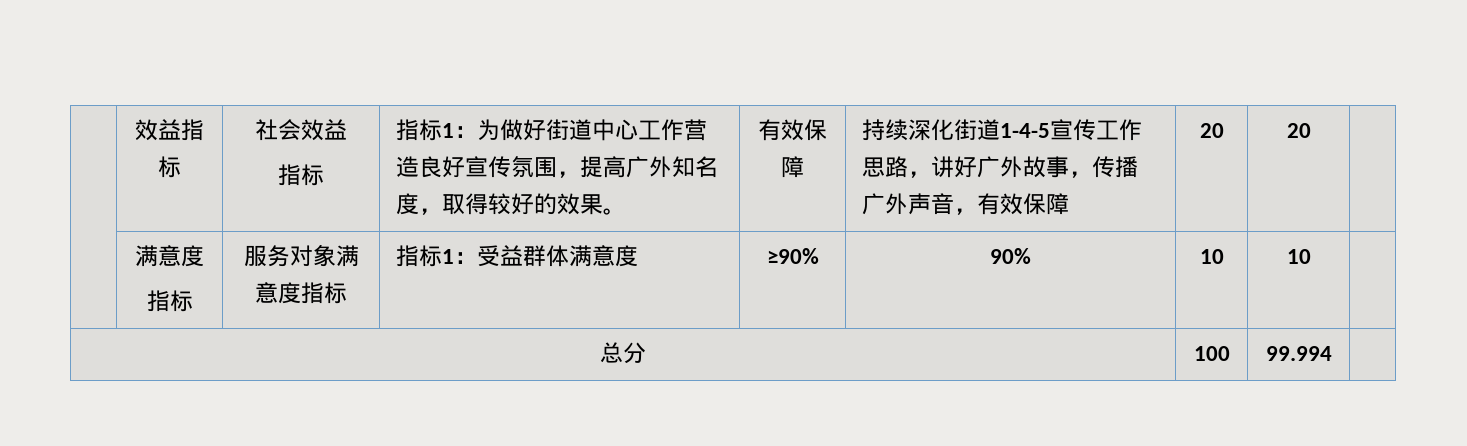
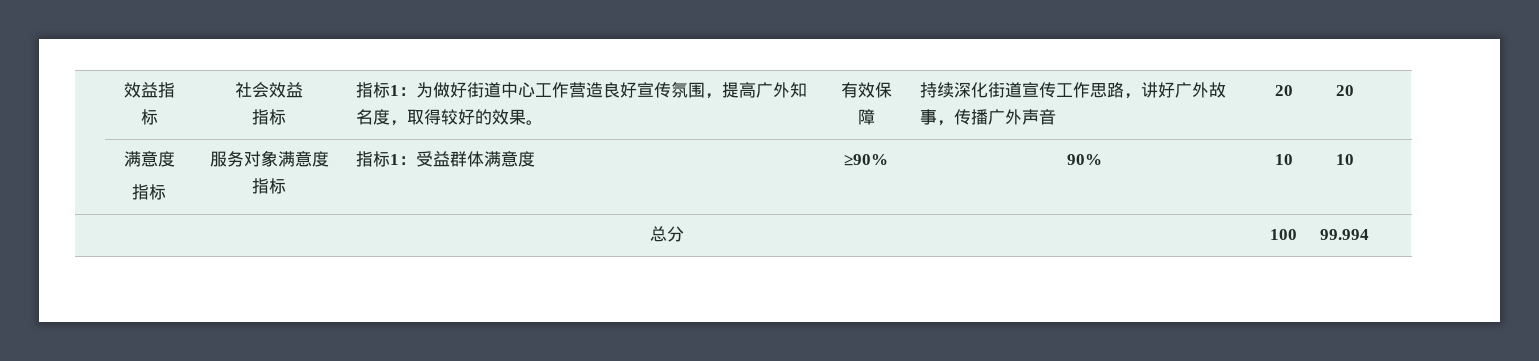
[1000,123,1051,138] 1-4-5 -> (1023, 90) none
[954,193,1070,215] ，有效保障 -> (1057, 117) none

